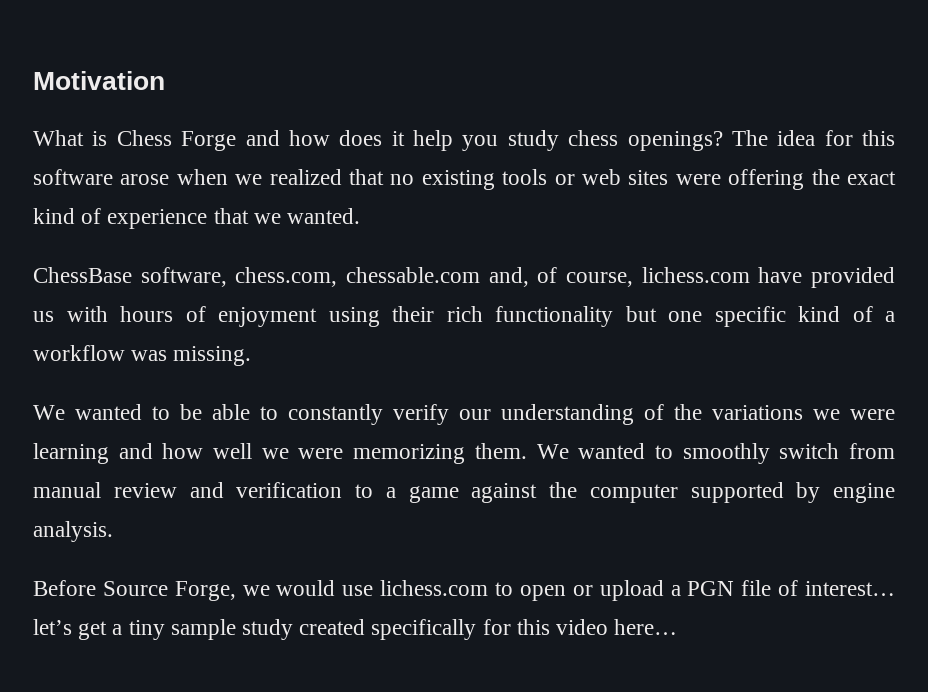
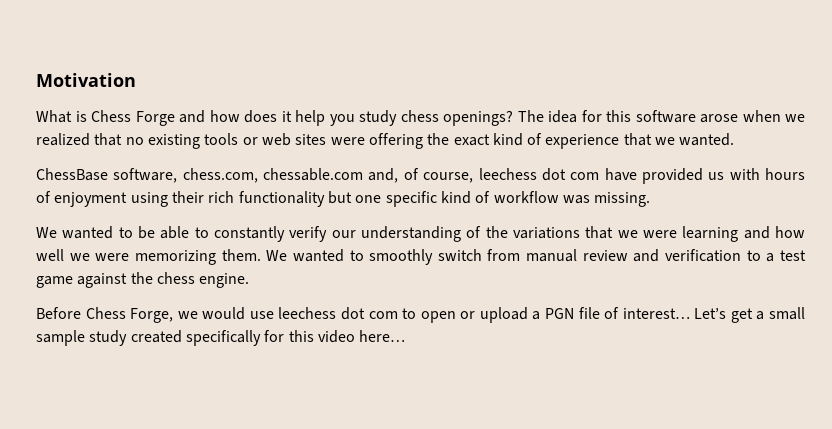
[641,267,750,283] lichess.com -> [478,168,600,181] leechess dot com
[885,311,895,322] a -> (491, 197) none
(803, 412) none -> [585,226,614,239] that
(396, 492) none -> [779,250,806,261] test
[589,482,895,503] [33,521,113,542] computer supported by engine analysis. -> [156,272,250,288] chess engine.
[102,581,168,596] Source -> [85,307,126,319] Chess
[380,580,489,596] lichess.com -> [278,307,398,320] leechess dot com
[33,619,72,635] let’s -> [694,308,727,319] Let’s
[128,620,165,640] tiny -> [768,307,805,320] small

